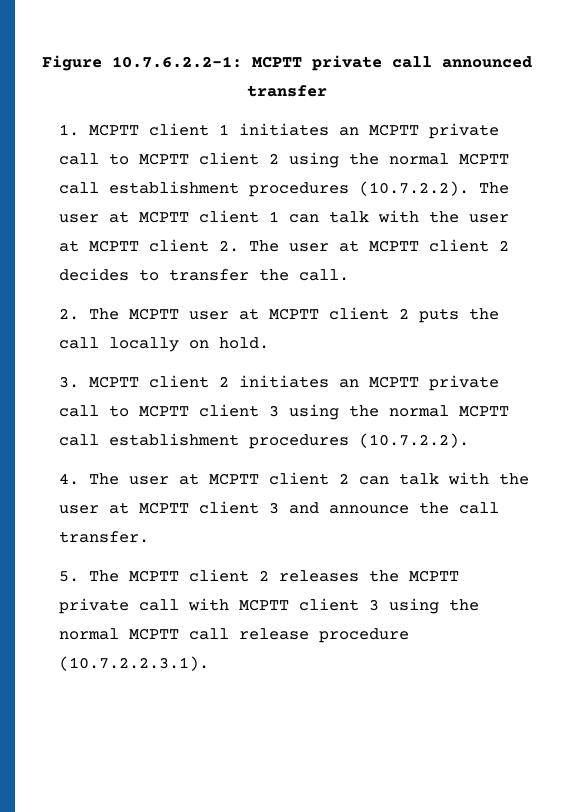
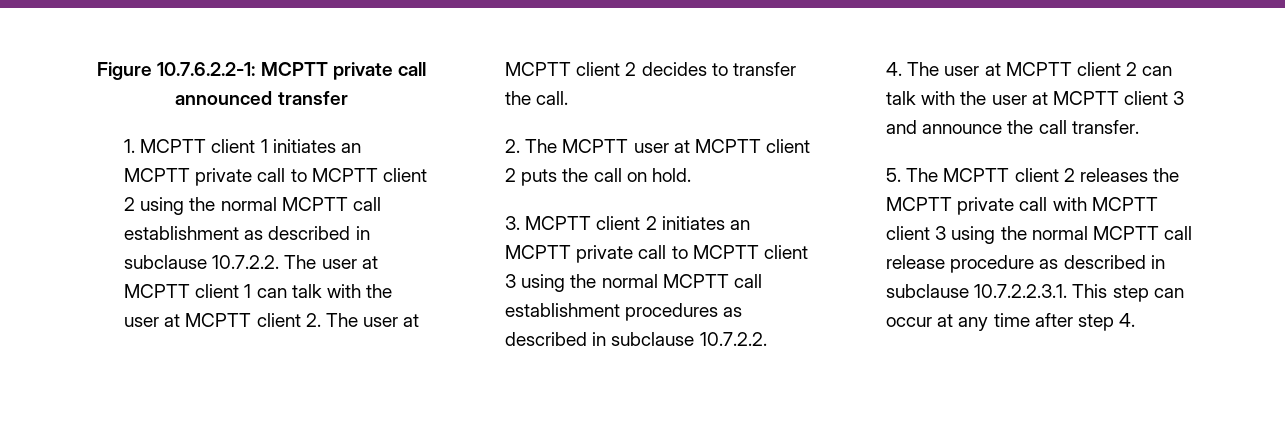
[248,181,469,197] procedures (10.7.2.2). -> [244,226,370,240] [124,255,280,269] as described in subclause 10.7.2.2.
[108,337,179,352] locally -> (622, 175) none
[358,433,469,448] (10.7.2.2). -> [723,307,743,317] [505,332,767,346] as described in subclause 10.7.2.2.
[58,656,209,671] (10.7.2.2.3.1). -> [1039,255,1165,269] [886,284,1184,302] [886,313,1135,331] as described in subclause 10.7.2.2.3.1. This step can occur at any time after step 4.

